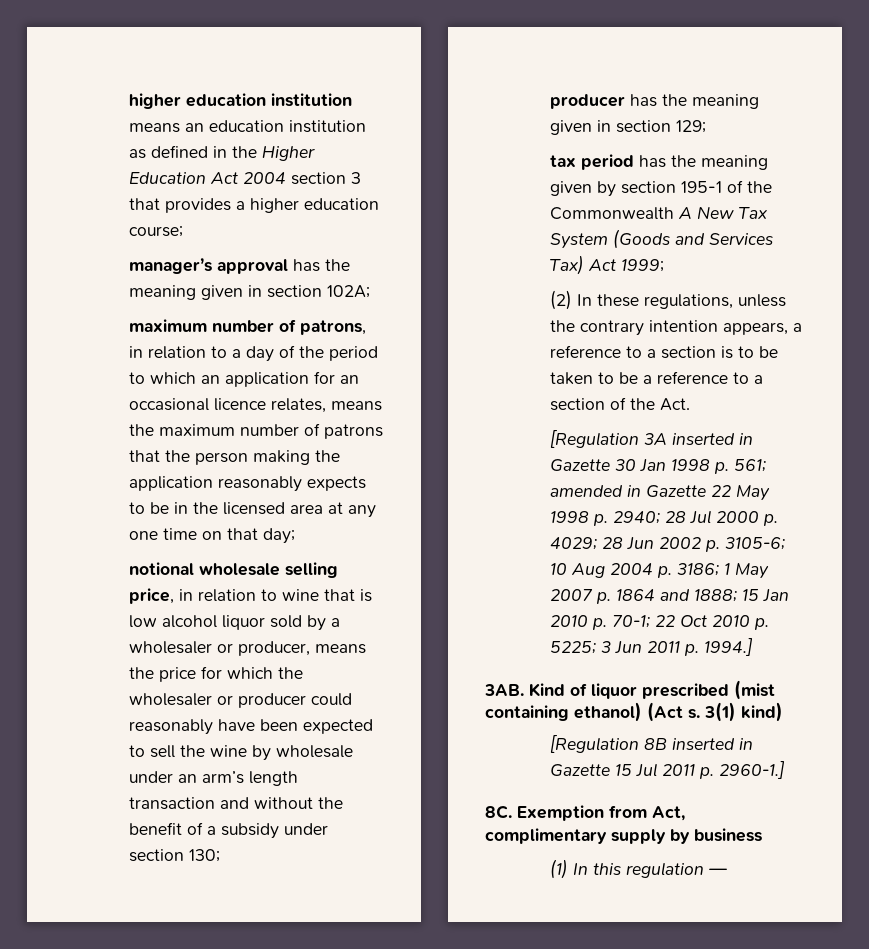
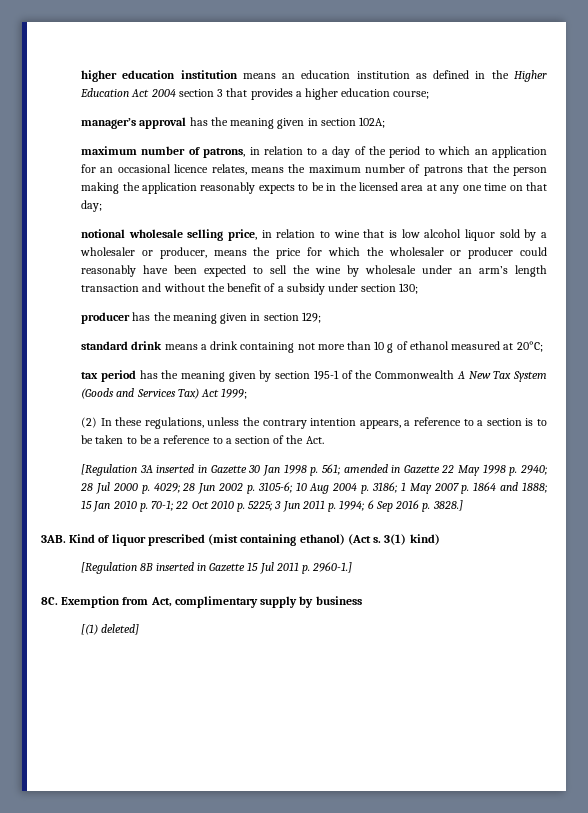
(707, 126) none -> [81,341,543,353] // standard drink means a drink containing not more than 10 g of ethanol measured at 20°C;
[704,638,754,656] 1994.] -> [339,500,463,512] 1994; 6 Sep 2016 p. 3828.]
[550,859,728,879] (1) In this regulation — -> [81,624,140,635] [(1) deleted]

